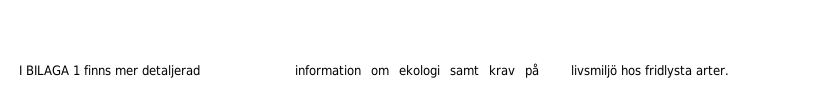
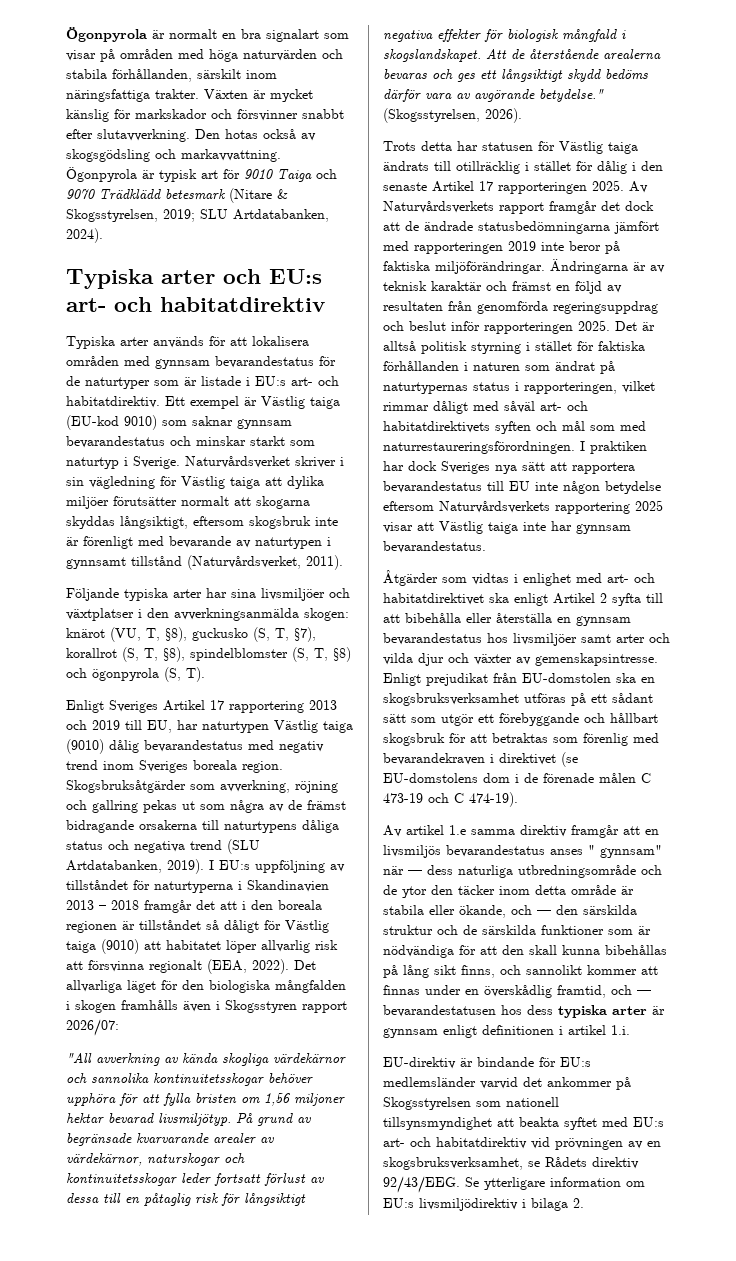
[19,63,729,78] I BILAGA 1 finns mer detaljerad information om ekologi samt krav på livsmiljö hos fridlysta arter. -> [66,27,349,42] [66,49,343,62] [66,69,277,82] [66,89,313,102] [66,109,344,122] [66,129,316,142] [66,149,281,162] [66,167,337,182] [66,188,288,203] [66,209,329,222] [66,228,103,243] [66,269,322,289] [66,297,325,312] [66,336,309,349] [66,356,336,369] [66,376,339,389] [66,396,340,409] [66,415,292,430] [66,436,315,448] [66,456,344,469] [66,476,324,489] [66,496,310,509] [66,516,338,529] [66,536,331,549] [66,555,343,570] [66,588,350,601] [66,608,349,621] [66,627,316,642] [66,647,351,662] [66,667,205,682] [66,700,337,713] [66,720,353,733] [66,739,324,754] [66,760,283,773] [66,780,338,793] [66,800,346,813] [66,820,339,833] [66,839,260,854] [66,859,345,874] [66,880,329,893] [66,900,322,913] [66,920,329,933] [66,939,338,954] [66,959,316,974] [66,980,346,993] [66,1000,347,1013] [66,1019,119,1036] [66,1053,346,1066] [66,1073,313,1086] [66,1093,345,1106] [66,1113,311,1126] [66,1133,274,1146] [66,1153,245,1166] [66,1173,324,1186] [66,1193,306,1206] [383,29,626,42] [383,49,661,62] [383,69,648,82] [383,89,604,102] [383,108,522,123] [383,141,638,154] [383,161,663,174] [383,180,648,194] [383,201,654,214] [383,221,659,234] [383,241,620,254] [383,259,665,274] [383,281,622,294] [383,301,658,314] [383,320,655,334] [383,341,645,354] [383,361,615,374] [383,381,655,394] [383,401,588,414] [383,421,646,434] [383,441,647,454] [383,461,635,474] [383,481,661,494] [383,500,663,514] [383,521,631,534] [383,541,486,553] [383,570,655,586] [383,593,663,606] [383,613,631,626] [383,633,670,646] [383,653,658,666] [383,673,655,686] [383,693,653,706] [383,713,658,726] [383,733,659,746] [383,752,578,767] [383,773,651,783] [383,792,518,807] [383,825,659,838] [383,845,662,858] [383,865,662,878] [383,885,634,898] [383,905,637,918] [383,925,651,935] [383,945,667,958] [383,965,658,978] [383,985,651,998] [383,1005,665,1018] [383,1025,630,1038] [383,1057,591,1069] [383,1077,631,1090] [383,1097,559,1110] [383,1117,664,1130] [383,1137,661,1150] [383,1157,639,1170] [383,1176,645,1193] [383,1198,584,1211] Ögonpyrola är normalt en bra signalart som visar på områden med höga naturvärden och stabila förhållanden, särskilt inom näringsfattiga trakter. Växten är mycket känslig för markskador och försvinner snabbt efter slutavverkning. Den hotas också av skogsgödsling och markavvattning. Ögonpyrola är typisk art för 9010 Taiga och 9070 Trädklädd betesmark (Nitare & Skogsstyrelsen, 2019; SLU Artdatabanken, 2024). // Typiska arter och EU:s art- och habitatdirektiv // Typiska arter används för att lokalisera områden med gynnsam bevarandestatus för de naturtyper som är listade i EU:s art- och habitatdirektiv. Ett exempel är Västlig taiga (EU-kod 9010) som saknar gynnsam bevarandestatus och minskar starkt som naturtyp i Sverige. Naturvårdsverket skriver i sin vägledning för Västlig taiga att dylika miljöer förutsätter normalt att skogarna skyddas långsiktigt, eftersom skogsbruk inte är förenligt med bevarande av naturtypen i gynnsamt tillstånd (Naturvårdsverket, 2011). // Följande typiska arter har sina livsmiljöer och växtplatser i den avverkningsanmälda skogen: knärot (VU, T, §8), guckusko (S, T, §7), korallrot (S, T, §8), spindelblomster (S, T, §8) och ögonpyrola (S, T). // Enligt Sveriges Artikel 17 rapportering 2013 och 2019 till EU, har naturtypen Västlig taiga (9010) dålig bevarandestatus med negativ trend inom Sveriges boreala region. Skogsbruksåtgärder som avverkning, röjning och gallring pekas ut som några av de främst bidragande orsakerna till naturtypens dåliga status och negativa trend (SLU Artdatabanken, 2019). I EU:s uppföljning av tillståndet för naturtyperna i Skandinavien 2013 – 2018 framgår det att i den boreala regionen är tillståndet så dåligt för Västlig taiga (9010) att habitatet löper allvarlig risk att försvinna regionalt (EEA, 2022). Det allvarliga läget för den biologiska mångfalden i skogen framhålls även i Skogsstyren rapport 2026/07: // "All avverkning av kända skogliga värdekärnor och sannolika kontinuitetsskogar behöver upphöra för att fylla bristen om 1,56 miljoner hektar bevarad livsmiljötyp. På grund av begränsade kvarvarande arealer av värdekärnor, naturskogar och kontinuitetsskogar leder fortsatt förlust av dessa till en påtaglig risk för långsiktigt negativa effekter för biologisk mångfald i skogslandskapet. Att de återstående arealerna bevaras och ges ett långsiktigt skydd bedöms därför vara av avgörande betydelse." (Skogsstyrelsen, 2026). // Trots detta har statusen för Västlig taiga ändrats till otillräcklig i stället för dålig i den senaste Artikel 17 rapporteringen 2025. Av Naturvårdsverkets rapport framgår det dock att de ändrade statusbedömningarna jämfört med rapporteringen 2019 inte beror på faktiska miljöförändringar. Ändringarna är av teknisk karaktär och främst en följd av resultaten från genomförda regeringsuppdrag och beslut inför rapporteringen 2025. Det är alltså politisk styrning i stället för faktiska förhållanden i naturen som ändrat på naturtypernas status i rapporteringen, vilket rimmar dåligt med såväl art- och habitatdirektivets syften och mål som med naturrestaureringsförordningen. I praktiken har dock Sveriges nya sätt att rapportera bevarandestatus till EU inte någon betydelse eftersom Naturvårdsverkets rapportering 2025 visar att Västlig taiga inte har gynnsam bevarandestatus. // Åtgärder som vidtas i enlighet med art- och habitatdirektivet ska enligt Artikel 2 syfta till att bibehålla eller återställa en gynnsam bevarandestatus hos livsmiljöer samt arter och vilda djur och växter av gemenskapsintresse. Enligt prejudikat från EU-domstolen ska en skogsbruksverksamhet utföras på ett sådant sätt som utgör ett förebyggande och hållbart skogsbruk för att betraktas som förenlig med bevarandekraven i direktivet (se EU-domstolens dom i de förenade målen C 473-19 och C 474-19). // Av artikel 1.e samma direktiv framgår att en livsmiljös bevarandestatus anses " gynnsam" när — dess naturliga utbredningsområde och de ytor den täcker inom detta område är stabila eller ökande, och — den särskilda struktur och de särskilda funktioner som är nödvändiga för att den skall kunna bibehållas på lång sikt finns, och sannolikt kommer att finnas under en överskådlig framtid, och — bevarandestatusen hos dess typiska arter är gynnsam enligt definitionen i artikel 1.i. // EU-direktiv är bindande för EU:s medlemsländer varvid det ankommer på Skogsstyrelsen som nationell tillsynsmyndighet att beakta syftet med EU:s art- och habitatdirektiv vid prövningen av en skogsbruksverksamhet, se Rådets direktiv 92/43/EEG. Se ytterligare information om EU:s livsmiljödirektiv i bilaga 2.

